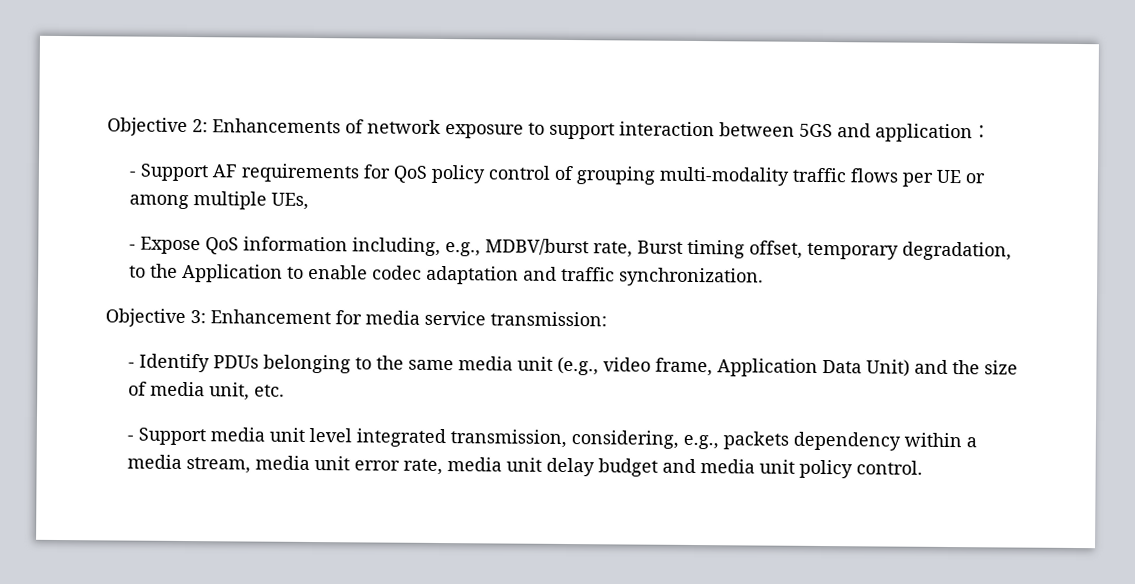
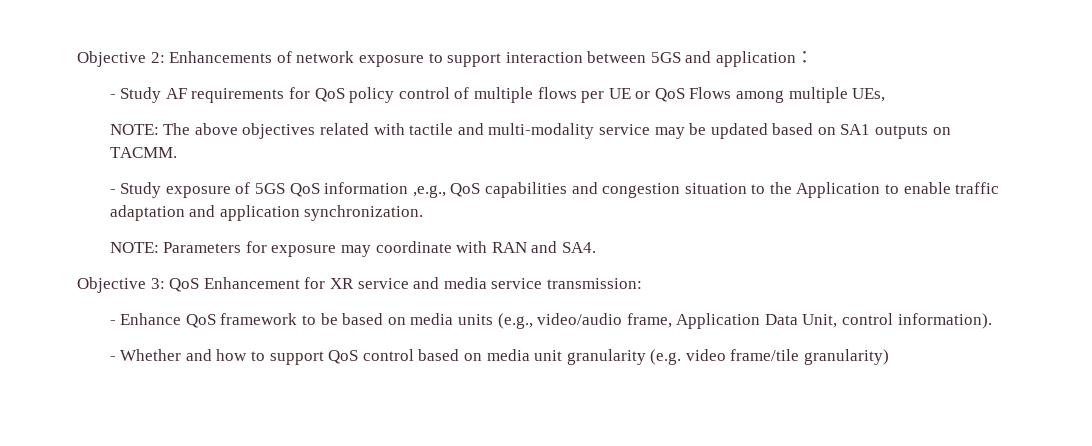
[139,163,208,182] Support -> [120,87,162,103] Study
[575,166,846,186] grouping multi-modality traffic -> [473,87,533,103] multiple
(985, 178) none -> [654,87,732,102] QoS Flows
[128,236,1012,261] - Expose QoS information including, e.g., MDBV/burst rate, Burst timing offset, temporary degradation, -> [109,123,951,139] [109,147,177,158] [109,182,747,198] NOTE: The above objectives related with tactile and multi-modality service may be updated based on SA1 outputs on TACMM. // - Study exposure of 5GS QoS information ,e.g., QoS capabilities and congestion situation
[371,265,422,280] codec -> [955,182,1000,194] traffic
[560,266,615,282] traffic -> [219,205,300,221] application
(764, 277) none -> [109,241,596,257] // NOTE: Parameters for exposure may coordinate with RAN and SA4.
(206, 317) none -> [169,278,200,292] QoS
(362, 317) none -> [329,277,440,289] XR service and
[138,353,1018,377] [127,381,285,401] [126,427,977,451] [126,454,923,479] Identify PDUs belonging to the same media unit (e.g., video frame, Application Data Unit) and the size of media unit, etc. // - Support media unit level integrated transmission, considering, e.g., packets dependency within a media stream, media unit error rate, media unit delay budget and media unit policy control. -> [120,313,992,329] [109,349,890,365] Enhance QoS framework to be based on media units (e.g., video/audio frame, Application Data Unit, control information). // - Whether and how to support QoS control based on media unit granularity (e.g. video frame/tile granularity)

